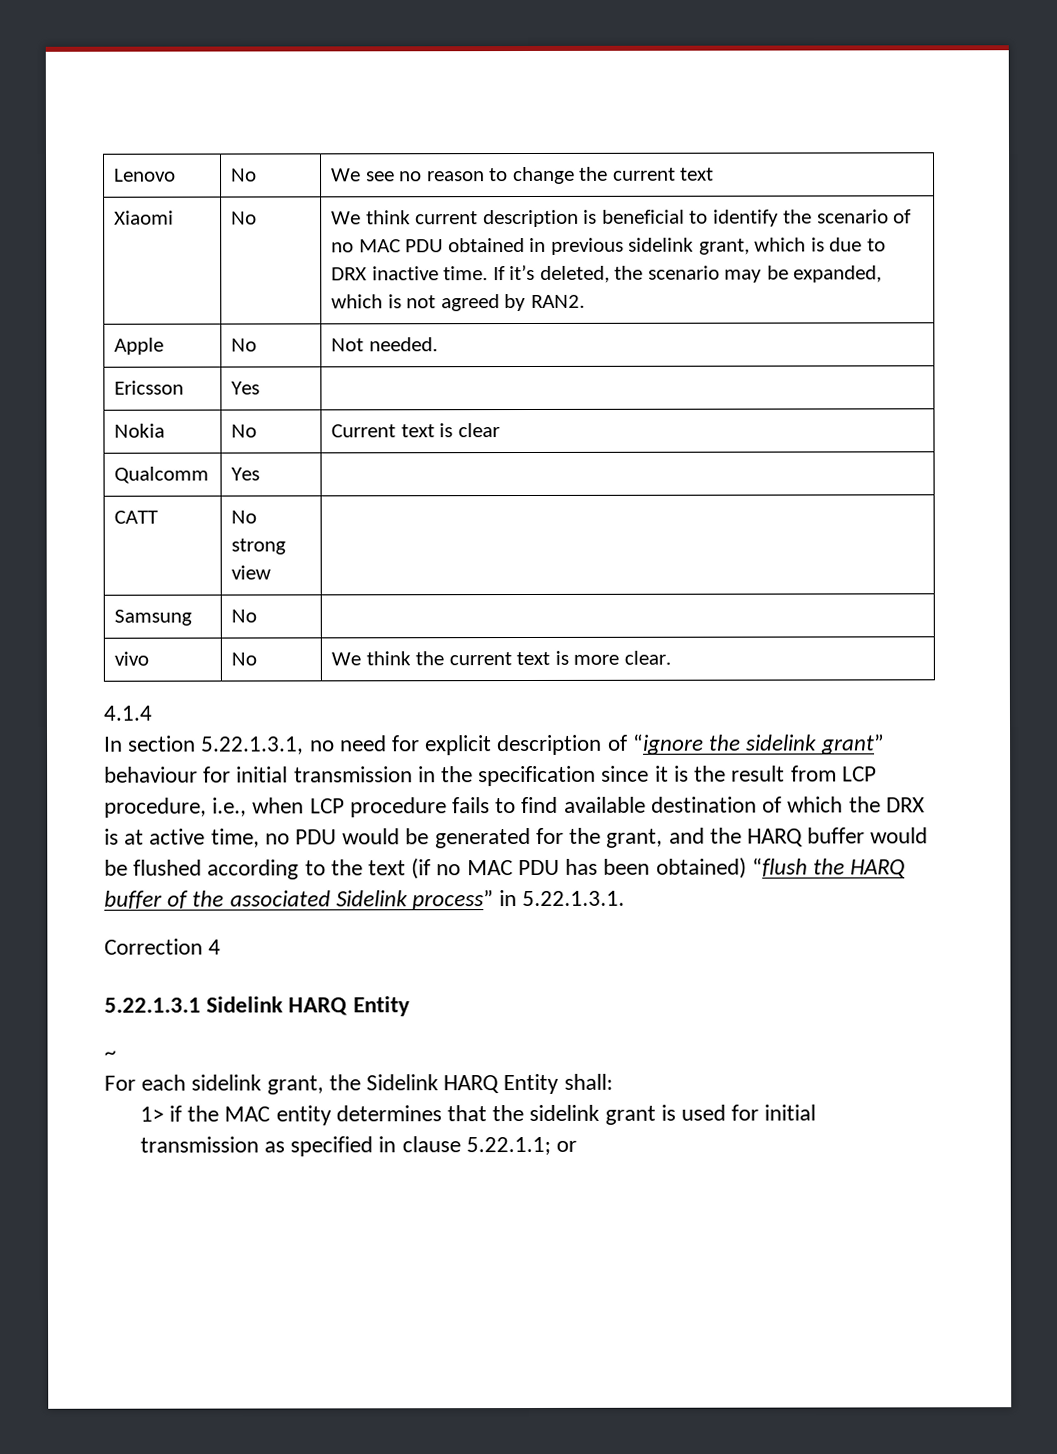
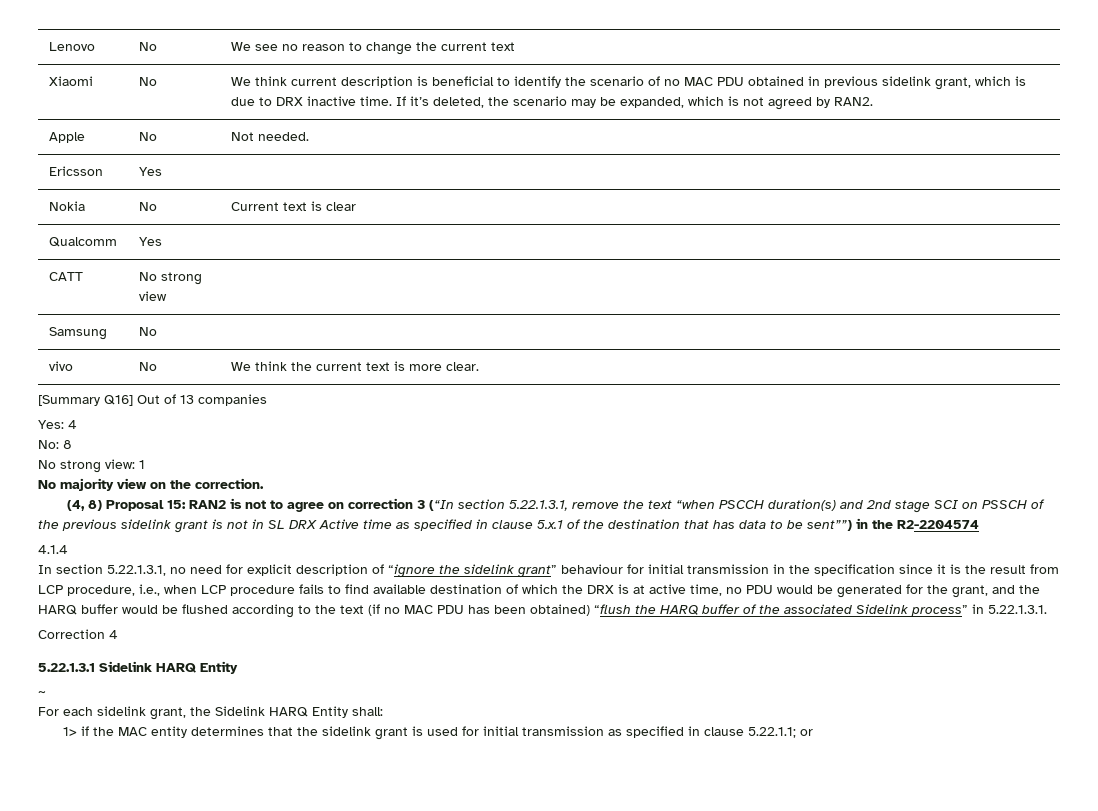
(671, 657) none -> [38,394,267,406] [38,420,77,429] [38,440,72,449] [38,459,145,473] [38,478,264,491] [66,498,1045,513] [38,518,979,533] // [Summary Q16] Out of 13 companies // Yes: 4 // No: 8 // No strong view: 1 // No majority view on the correction. // (4, 8) Proposal 15: RAN2 is not to agree on correction 3 (“In section 5.22.1.3.1, remove the text “when PSCCH duration(s) and 2nd stage SCI on PSSCH of the previous sidelink grant is not in SL DRX Active time as specified in clause 5.x.1 of the destination that has data to be sent””) in the R2-2204574

